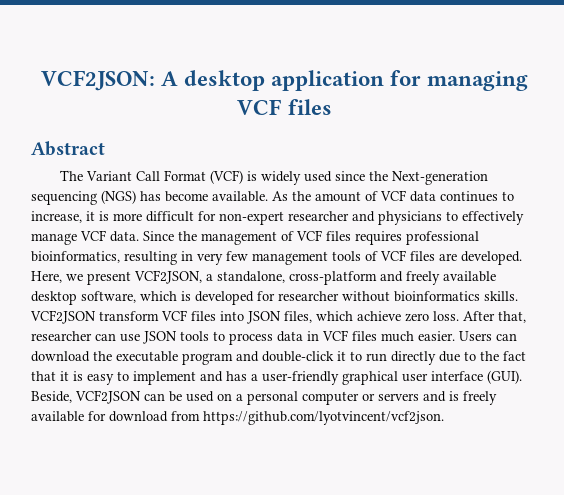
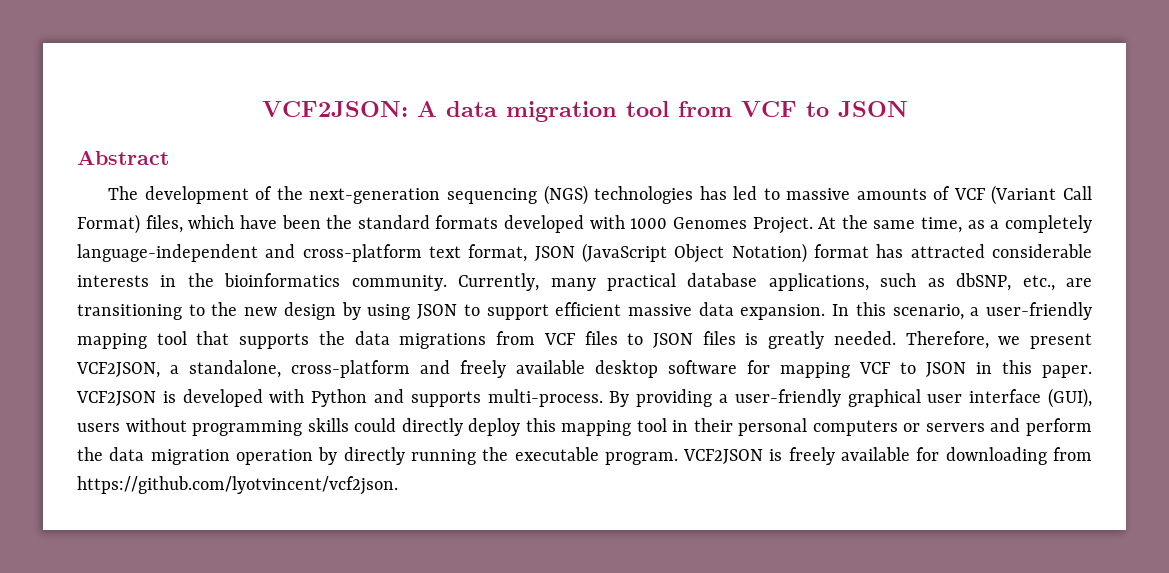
[183,70,529,91] [237,99,332,115] [31,141,105,156] [60,170,489,185] [31,190,514,205] [31,211,524,225] [31,230,479,245] [31,250,522,265] [31,271,62,283] desktop application for managing VCF files // Abstract // The Variant Call Format (VCF) is widely used since the Next-generation sequencing (NGS) has become available. As the amount of VCF data continues to increase, it is more difficult for non-expert researcher and physicians to effectively manage VCF data. Since the management of VCF files requires professional bioinformatics, resulting in very few management tools of VCF files are developed. Here, -> [445,101,908,122] [77,150,169,165] [108,185,1092,205] [77,214,1093,234] [77,243,1092,263] [77,273,1093,291] [77,302,1092,320] [77,331,989,349] data migration tool from VCF to JSON // Abstract // The development of the next-generation sequencing (NGS) technologies has led to massive amounts of VCF (Variant Call Format) files, which have been the standard formats developed with 1000 Genomes Project. At the same time, as a completely language-independent and cross-platform text format, JSON (JavaScript Object Notation) format has attracted considerable interests in the bioinformatics community. Currently, many practical database applications, such as dbSNP, etc., are transitioning to the new design by using JSON to support efficient massive data expansion. In this scenario, a user-friendly mapping tool that supports the data migrations from VCF files to JSON files is greatly needed. Therefore,
[81,291,518,305] [30,310,526,324] [31,330,517,345] [31,351,526,365] [31,371,247,385] software, which is developed for researcher without bioinformatics skills. VCF2JSON transform VCF files into JSON files, which achieve zero loss. After that, researcher can use JSON tools to process data in VCF files much easier. Users can download the executable program and double-click it to run directly due to the fact that it is easy to implement and has -> [668,360,1092,378] [76,389,713,407] software for mapping VCF to JSON in this paper. VCF2JSON is developed with Python and supports multi-process. By providing
[487,370,522,384] [31,390,446,405] (GUI). Beside, VCF2JSON can be used on a personal computer or servers and -> [1047,388,1092,408] [77,418,1092,436] [77,447,764,465] (GUI), users without programming skills could directly deploy this mapping tool in their personal computers or servers and perform the data migration operation by directly running the executable program. VCF2JSON
[109,411,168,422] download -> [945,447,1047,465] downloading

